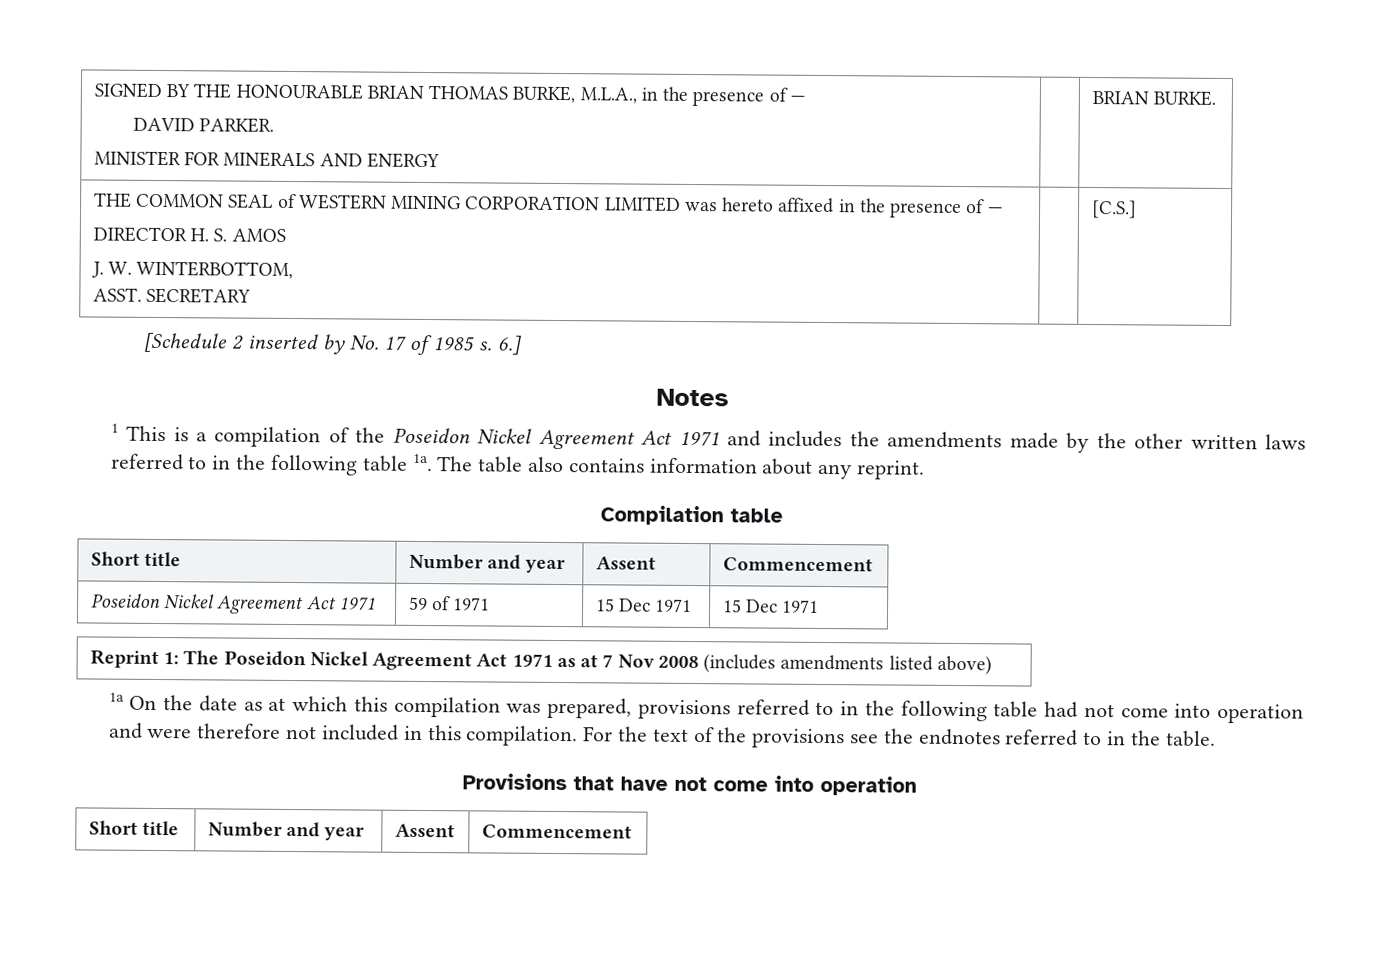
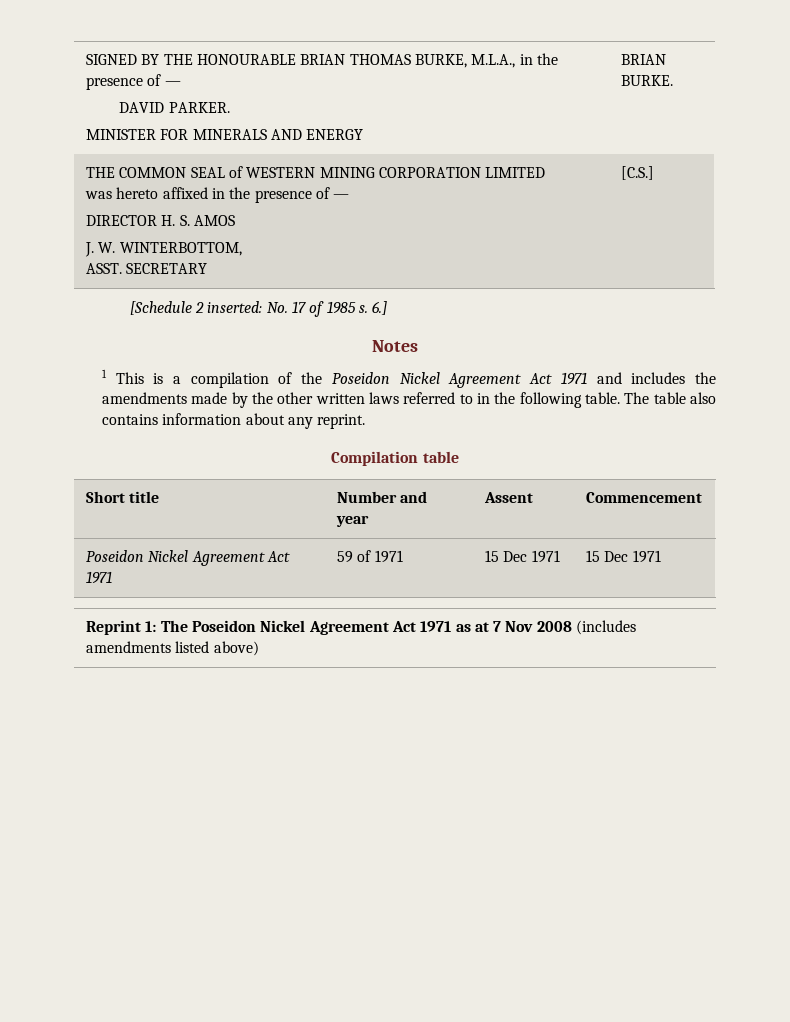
[246,333,346,355] inserted by -> [207,301,263,313] inserted:
[362,453,433,472] table 1a. -> [584,392,620,404] table.
[108,692,1304,724] [108,722,1216,749] [461,773,917,796] [88,820,179,836] [207,821,366,841] [394,823,455,838] [481,824,632,839] // 1a On the date as at which this compilation was prepared, provisions referred to in the following table had not come into operation and were therefore not included in this compilation. For the text of the provisions see the endnotes referred to in the table. // Provisions that have not come into operation // Short title | Number and year | Assent | Commencement -> (259, 648) none

